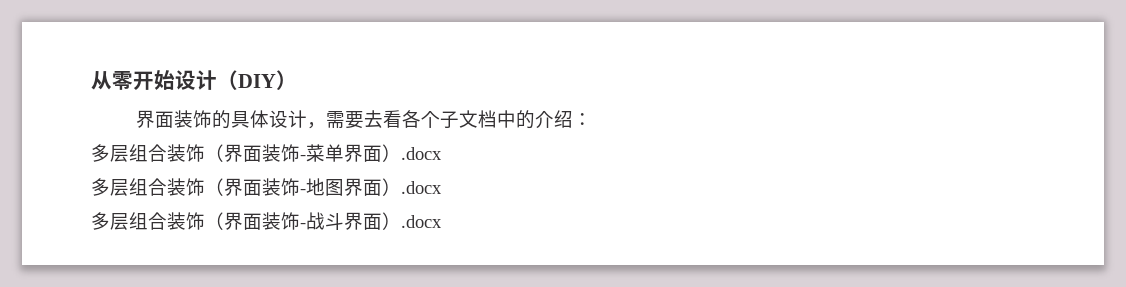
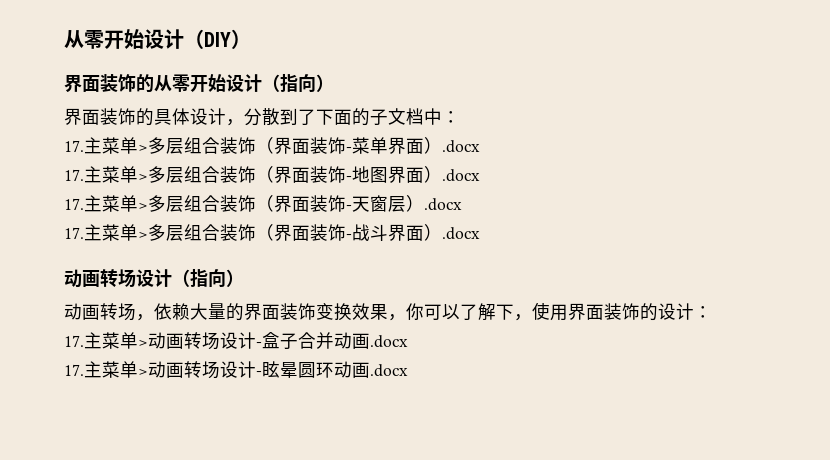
(297, 80) none -> [64,73,334,93] // 界面装饰的从零开始设计（指向）
[325,110,440,129] 需要去看各个 -> [244,108,370,126] 分散到了下面的
[515,110,592,129] 的介绍： // -> [442,111,460,123] [64,137,148,154] ： // 17.主菜单>
(442, 153) none -> [64,166,148,183] 17.主菜单>
(442, 187) none -> [64,195,462,212] [64,224,148,241] 17.主菜单>多层组合装饰（界面装饰-天窗层）.docx // 17.主菜单>
(442, 221) none -> [64,268,244,288] [64,302,712,321] [64,332,408,350] [64,361,408,379] // 动画转场设计（指向） // 动画转场，依赖大量的界面装饰变换效果，你可以了解下，使用界面装饰的设计： // 17.主菜单>动画转场设计-盒子合并动画.docx // 17.主菜单>动画转场设计-眩晕圆环动画.docx

